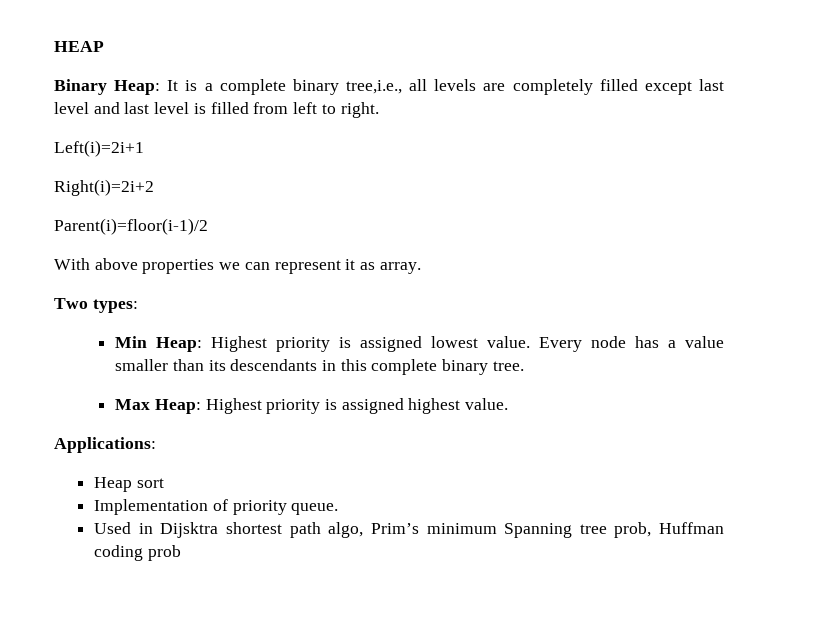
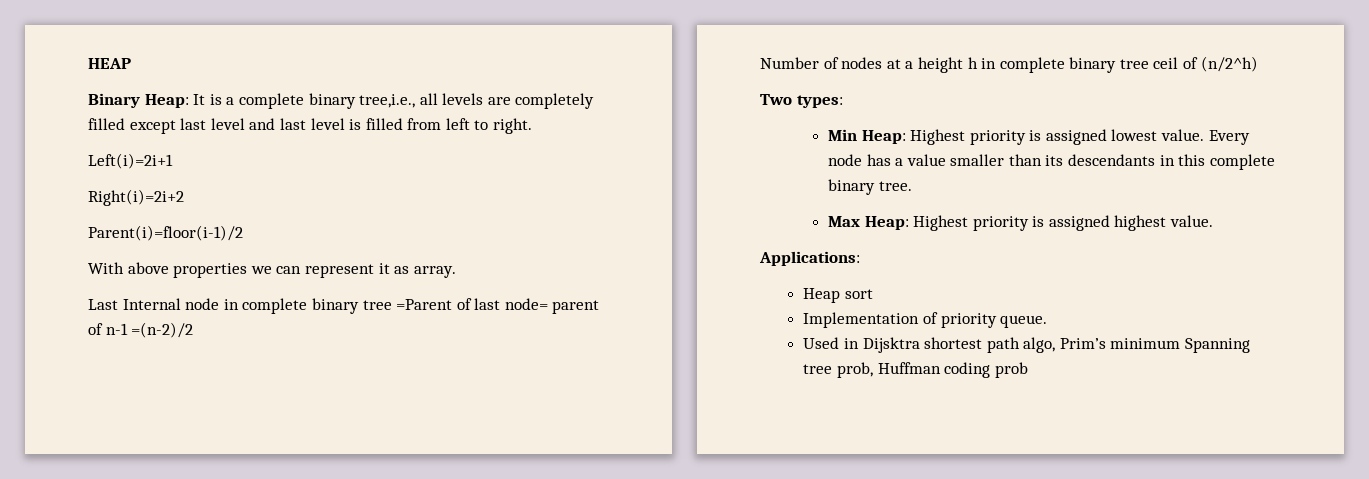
(421, 268) none -> [88,298,600,314] [88,322,194,338] [760,56,1258,73] // Last Internal node in complete binary tree =Parent of last node= parent of n-1 =(n-2)/2 // Number of nodes at a height h in complete binary tree ceil of (n/2^h)

